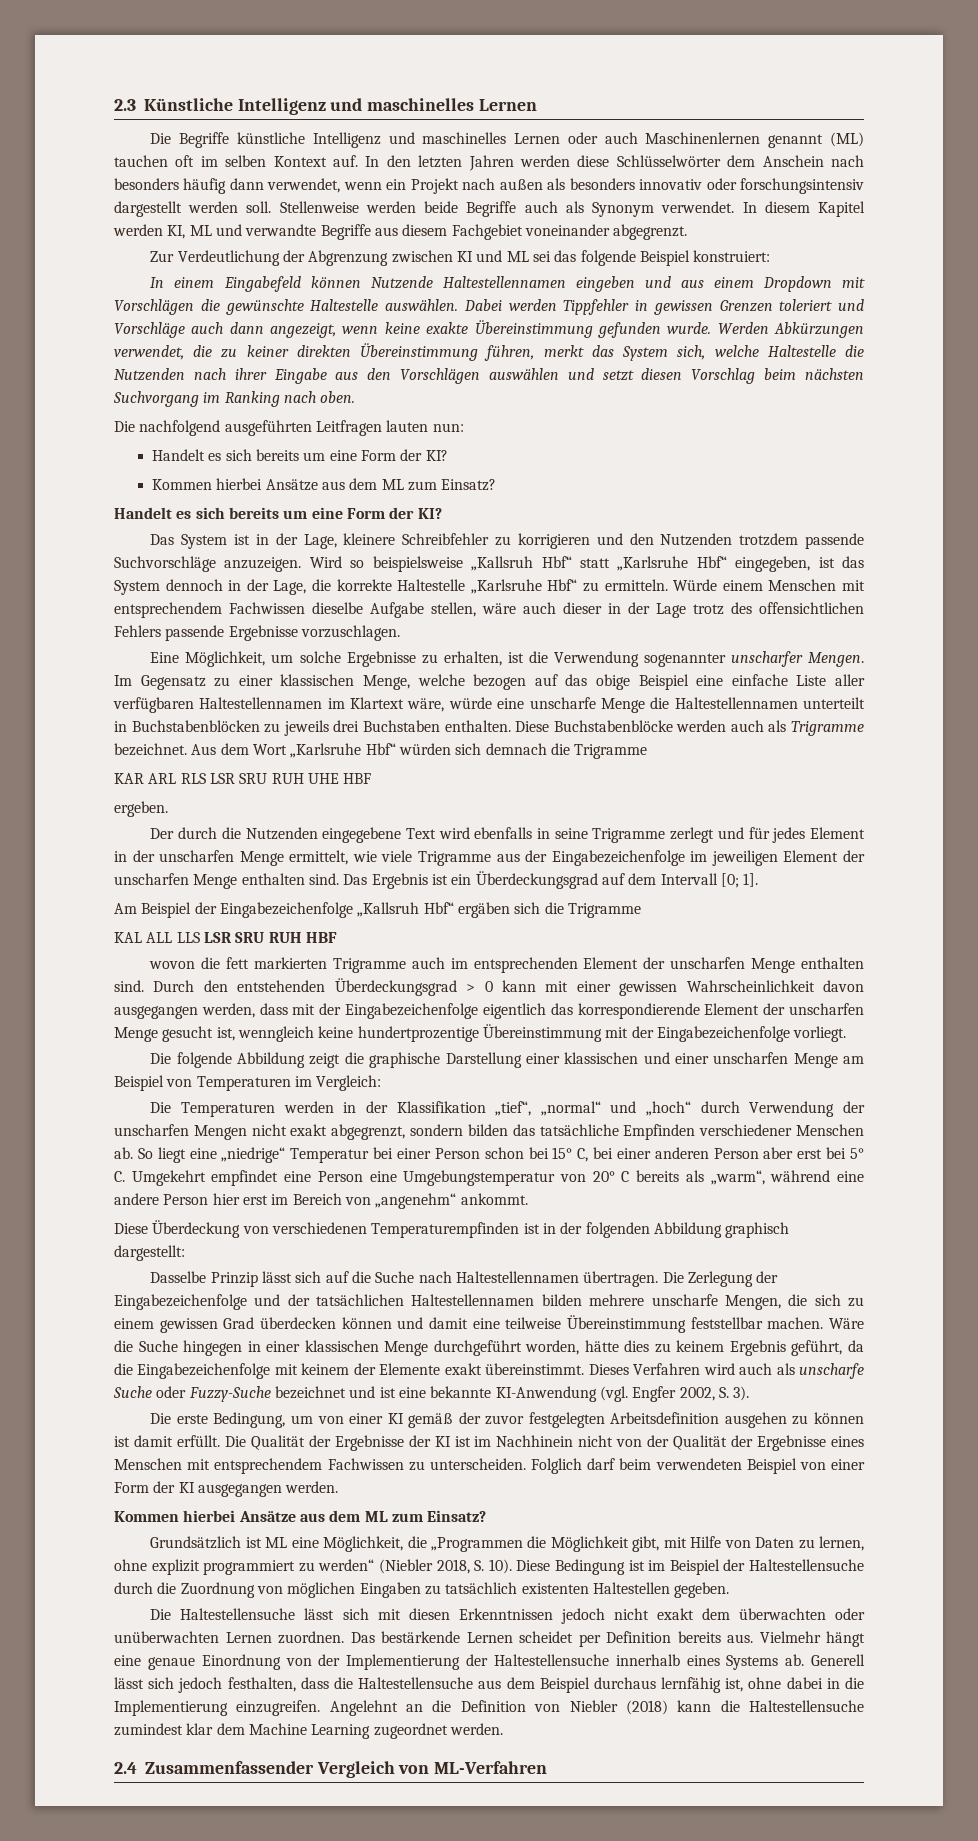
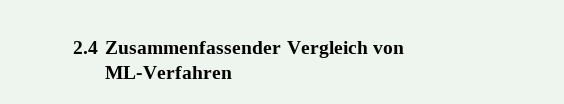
[114,98,537,115] [150,132,864,148] [114,155,864,171] [114,178,864,194] [114,201,866,217] [113,224,688,240] [150,250,771,266] [150,276,865,292] [114,299,864,315] [114,320,865,338] [114,343,865,361] [114,368,864,384] [113,391,356,407] [114,420,464,436] [152,449,448,461] [152,478,497,491] [114,507,442,519] [150,533,864,549] [114,556,864,572] [114,579,866,595] [114,602,864,618] [114,625,400,641] [150,651,864,667] [114,674,866,690] [113,697,866,713] [114,720,865,736] [114,743,648,759] [114,773,372,784] [114,801,168,817] [150,827,865,843] [114,850,865,866] [114,871,759,889] [114,902,641,918] [114,932,337,943] [149,957,864,973] [114,978,864,996] [114,1003,865,1019] [114,1024,847,1042] [150,1052,865,1068] [114,1075,382,1091] [150,1101,865,1117] [114,1124,864,1140] [114,1147,865,1163] [114,1170,864,1186] [114,1193,528,1209] [114,1220,790,1238] [114,1245,185,1261] [150,1271,779,1287] [114,1294,865,1310] [114,1315,864,1333] [114,1340,864,1356] [114,1363,864,1379] [113,1386,750,1402] [150,1412,864,1428] [114,1435,865,1451] [114,1458,865,1474] [114,1481,339,1497] [114,1510,487,1522] [150,1536,864,1552] [114,1559,865,1575] [114,1582,730,1598] [150,1608,865,1624] [114,1631,865,1647] [114,1654,866,1670] [114,1677,864,1693] [114,1700,865,1716] [114,1723,503,1739] 2.3 Künstliche Intelligenz und maschinelles Lernen // Die Begriffe künstliche Intelligenz und maschinelles Lernen oder auch Maschinenlernen genannt (ML) tauchen oft im selben Kontext auf. In den letzten Jahren werden diese Schlüsselwörter dem Anschein nach besonders häufig dann verwendet, wenn ein Projekt nach außen als besonders innovativ oder forschungsintensiv dargestellt werden soll. Stellenweise werden beide Begriffe auch als Synonym verwendet. In diesem Kapitel werden KI, ML und verwandte Begriffe aus diesem Fachgebiet voneinander abgegrenzt. // Zur Verdeutlichung der Abgrenzung zwischen KI und ML sei das folgende Beispiel konstruiert: // In einem Eingabefeld können Nutzende Haltestellennamen eingeben und aus einem Dropdown mit Vorschlägen die gewünschte Haltestelle auswählen. Dabei werden Tippfehler in gewissen Grenzen toleriert und Vorschläge auch dann angezeigt, wenn keine exakte Übereinstimmung gefunden wurde. Werden Abkürzungen verwendet, die zu keiner direkten Übereinstimmung führen, merkt das System sich, welche Haltestelle die Nutzenden nach ihrer Eingabe aus den Vorschlägen auswählen und setzt diesen Vorschlag beim nächsten Suchvorgang im Ranking nach oben. // Die nachfolgend ausgeführten Leitfragen lauten nun: // Handelt es sich bereits um eine Form der KI? // Kommen hierbei Ansätze aus dem ML zum Einsatz? // Handelt es sich bereits um eine Form der KI? // Das System ist in der Lage, kleinere Schreibfehler zu korrigieren und den Nutzenden trotzdem passende Suchvorschläge anzuzeigen. Wird so beispielsweise „Kallsruh Hbf“ statt „Karlsruhe Hbf“ eingegeben, ist das System dennoch in der Lage, die korrekte Haltestelle „Karlsruhe Hbf“ zu ermitteln. Würde einem Menschen mit entsprechendem Fachwissen dieselbe Aufgabe stellen, wäre auch dieser in der Lage trotz des offensichtlichen Fehlers passende Ergebnisse vorzuschlagen. // Eine Möglichkeit, um solche Ergebnisse zu erhalten, ist die Verwendung sogenannter unscharfer Mengen. Im Gegensatz zu einer klassischen Menge, welche bezogen auf das obige Beispiel eine einfache Liste aller verfügbaren Haltestellennamen im Klartext wäre, würde eine unscharfe Menge die Haltestellennamen unterteilt in Buchstabenblöcken zu jeweils drei Buchstaben enthalten. Diese Buchstabenblöcke werden auch als Trigramme bezeichnet. Aus dem Wort „Karlsruhe Hbf“ würden sich demnach die Trigramme // KAR ARL RLS LSR SRU RUH UHE HBF // ergeben. // Der durch die Nutzenden eingegebene Text wird ebenfalls in seine Trigramme zerlegt und für jedes Element in der unscharfen Menge ermittelt, wie viele Trigramme aus der Eingabezeichenfolge im jeweiligen Element der unscharfen Menge enthalten sind. Das Ergebnis ist ein Überdeckungsgrad auf dem Intervall [0; 1]. // Am Beispiel der Eingabezeichenfolge „Kallsruh Hbf“ ergäben sich die Trigramme // KAL ALL LLS LSR SRU RUH HBF // wovon die fett markierten Trigramme auch im entsprechenden Element der unscharfen Menge enthalten sind. Durch den entstehenden Überdeckungsgrad > 0 kann mit einer gewissen Wahrscheinlichkeit davon ausgegangen werden, dass mit der Eingabezeichenfolge eigentlich das korrespondierende Element der unscharfen Menge gesucht ist, wenngleich keine hundertprozentige Übereinstimmung mit der Eingabezeichenfolge vorliegt. // Die folgende Abbildung zeigt die graphische Darstellung einer klassischen und einer unscharfen Menge am Beispiel von Temperaturen im Vergleich: // Die Temperaturen werden in der Klassifikation „tief“, „normal“ und „hoch“ durch Verwendung der unscharfen Mengen nicht exakt abgegrenzt, sondern bilden das tatsächliche Empfinden verschiedener Menschen ab. So liegt eine „niedrige“ Temperatur bei einer Person schon bei 15° C, bei einer anderen Person aber erst bei 5° C. Umgekehrt empfindet eine Person eine Umgebungstemperatur von 20° C bereits als „warm“, während eine andere Person hier erst im Bereich von „angenehm“ ankommt. // Diese Überdeckung von verschiedenen Temperaturempfinden ist in der folgenden Abbildung graphisch dargestellt: // Dasselbe Prinzip lässt sich auf die Suche nach Haltestellennamen übertragen. Die Zerlegung der Eingabezeichenfolge und der tatsächlichen Haltestellennamen bilden mehrere unscharfe Mengen, die sich zu einem gewissen Grad überdecken können und damit eine teilweise Übereinstimmung feststellbar machen. Wäre die Suche hingegen in einer klassischen Menge durchgeführt worden, hätte dies zu keinem Ergebnis geführt, da die Eingabezeichenfolge mit keinem der Elemente exakt übereinstimmt. Dieses Verfahren wird auch als unscharfe Suche oder Fuzzy-Suche bezeichnet und ist eine bekannte KI-Anwendung (vgl. Engfer 2002, S. 3). // Die erste Bedingung, um von einer KI gemäß der zuvor festgelegten Arbeitsdefinition ausgehen zu können ist damit erfüllt. Die Qualität der Ergebnisse der KI ist im Nachhinein nicht von der Qualität der Ergebnisse eines Menschen mit entsprechendem Fachwissen zu unterscheiden. Folglich darf beim verwendeten Beispiel von einer Form der KI ausgegangen werden. // Kommen hierbei Ansätze aus dem ML zum Einsatz? // Grundsätzlich ist ML eine Möglichkeit, die „Programmen die Möglichkeit gibt, mit Hilfe von Daten zu lernen, ohne explizit programmiert zu werden“ (Niebler 2018, S. 10). Diese Bedingung ist im Beispiel der Haltestellensuche durch die Zuordnung von möglichen Eingaben zu tatsächlich existenten Haltestellen gegeben. // Die Haltestellensuche lässt sich mit diesen Erkenntnissen jedoch nicht exakt dem überwachten oder unüberwachten Lernen zuordnen. Das bestärkende Lernen scheidet per Definition bereits aus. Vielmehr hängt eine genaue Einordnung von der Implementierung der Haltestellensuche innerhalb eines Systems ab. Generell lässt sich jedoch festhalten, dass die Haltestellensuche aus dem Beispiel durchaus lernfähig ist, ohne dabei in die Implementierung einzugreifen. Angelehnt an die Definition von Niebler (2018) kann die Haltestellensuche zumindest klar dem Machine Learning zugeordnet werden. // -> (73, 47) none

